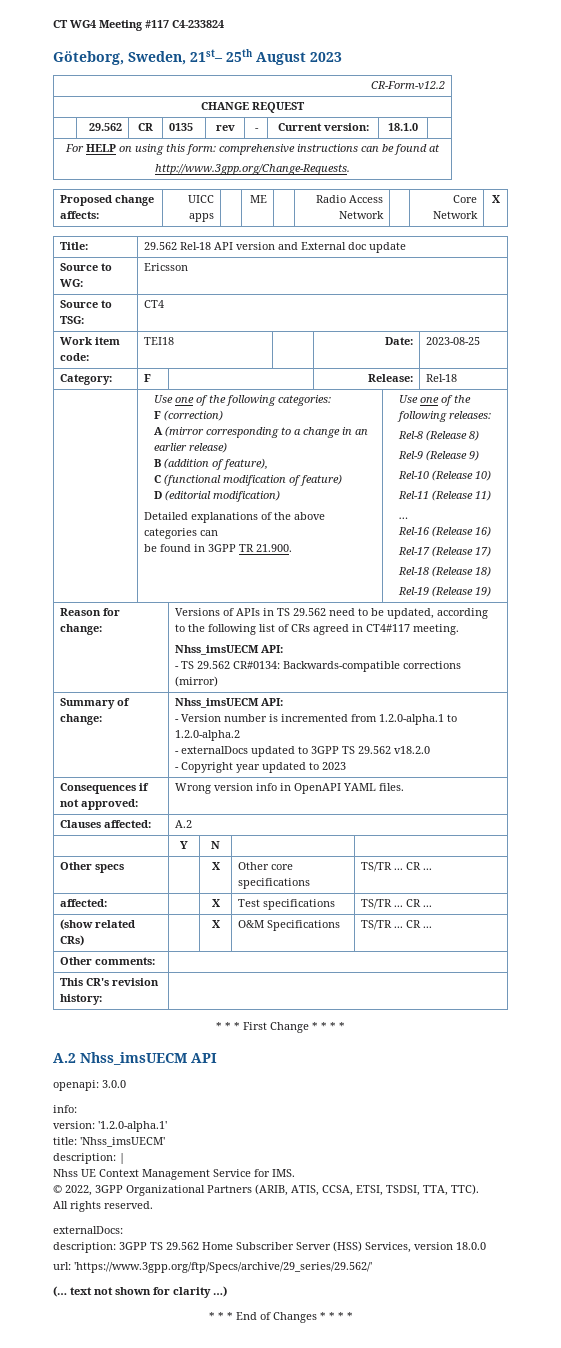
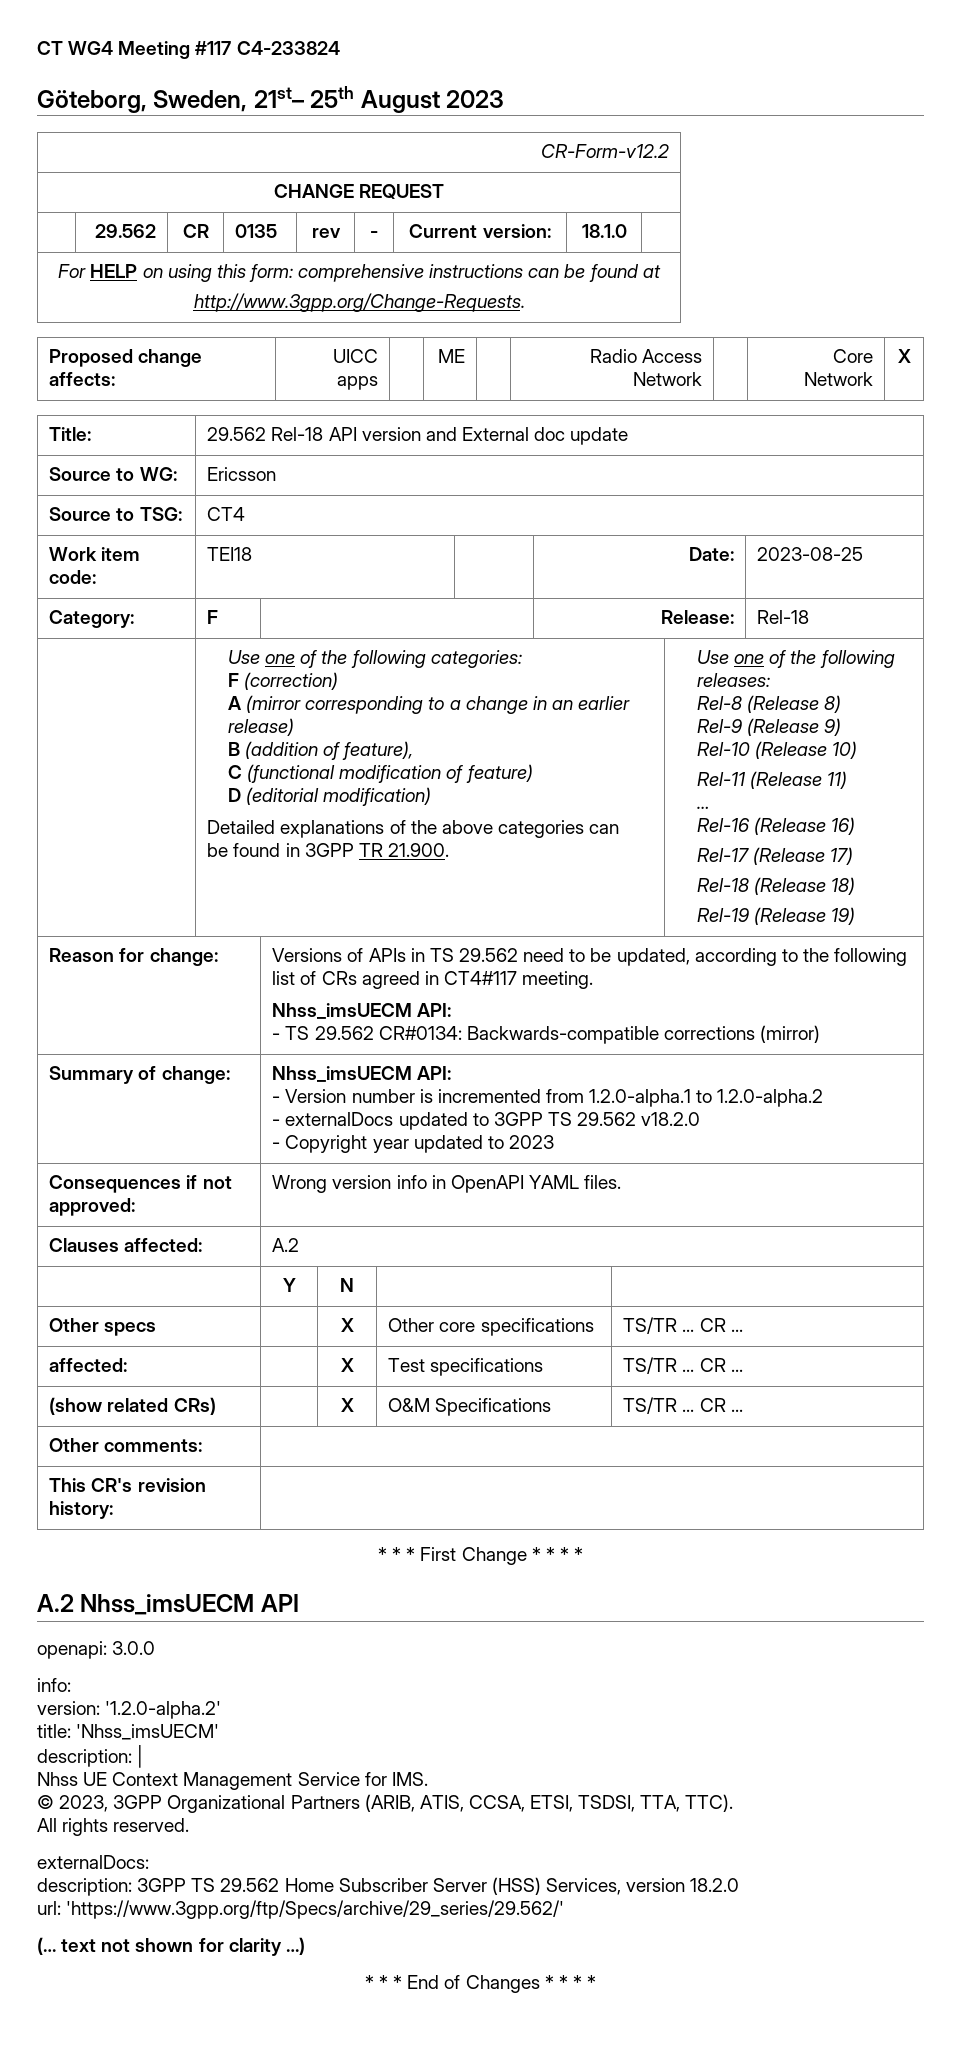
[98,1121,167,1132] '1.2.0-alpha.1' -> [105,1701,222,1719] '1.2.0-alpha.2'
[65,1185,92,1196] 2022, -> [59,1795,109,1812] 2023,
[456,1242,486,1250] 18.0.0 -> [690,1878,740,1892] 18.2.0

